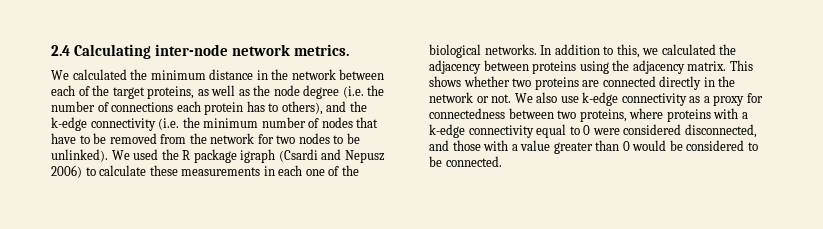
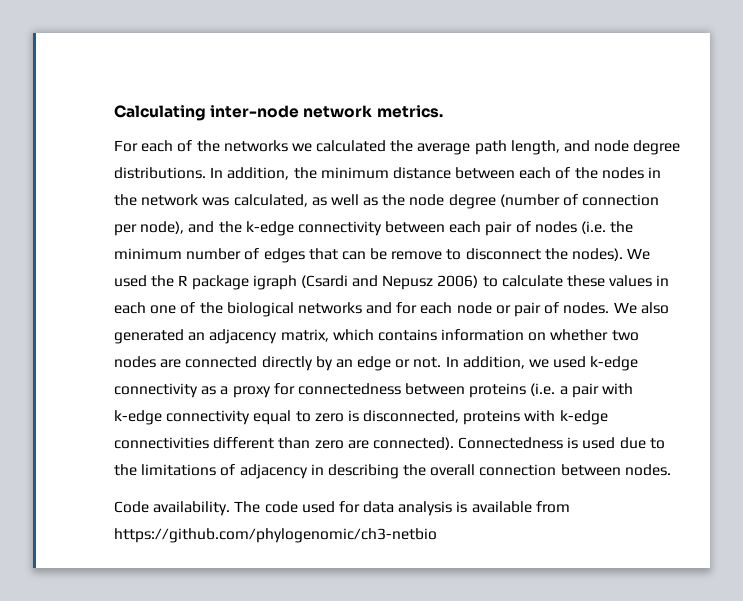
[51,45,70,56] 2.4 -> (114, 113) none
[51,69,385,80] [51,85,195,99] We calculated the minimum distance in the network between each of the target proteins, -> [114,140,681,155] [114,167,662,180] [114,194,308,207] For each of the networks we calculated the average path length, and node degree distributions. In addition, the minimum distance between each of the nodes in the network was calculated,
[342,85,385,98] [51,101,367,115] [51,117,156,131] (i.e. the number of connections each protein has to others), and the k-edge connectivity -> [499,194,660,207] [114,221,577,236] (number of connection per node), and the k-edge connectivity between each pair of nodes
[321,117,379,128] [51,133,360,144] [51,149,108,162] nodes that have to be removed from the network for two nodes to be unlinked). -> [263,248,624,263] edges that can be remove to disconnect the nodes).
[181,167,261,176] measurements -> [609,275,653,287] values
[484,44,737,58] [429,60,753,74] [429,76,461,87] networks. In addition to this, we calculated the adjacency between proteins using the adjacency matrix. This shows -> [297,302,669,317] [114,329,547,344] networks and for each node or pair of nodes. We also generated an adjacency matrix, which contains information on
[534,77,579,90] proteins -> [114,356,156,368] nodes
[703,76,736,87] [429,92,579,103] in the network or not. We also use -> [315,356,587,371] by an edge or not. In addition, we used
[557,108,748,122] [429,124,757,138] [429,140,758,154] [429,156,502,167] two proteins, where proteins with a k-edge connectivity equal to 0 were considered disconnected, and those with a value greater than 0 would be considered to be connected. -> [469,383,634,398] [114,410,608,425] [114,437,665,450] [114,464,671,479] [114,501,570,516] [114,528,437,543] proteins (i.e. a pair with k-edge connectivity equal to zero is disconnected, proteins with k-edge connectivities different than zero are connected). Connectedness is used due to the limitations of adjacency in describing the overall connection between nodes. // Code availability. The code used for data analysis is available from https://github.com/phylogenomic/ch3-netbio

